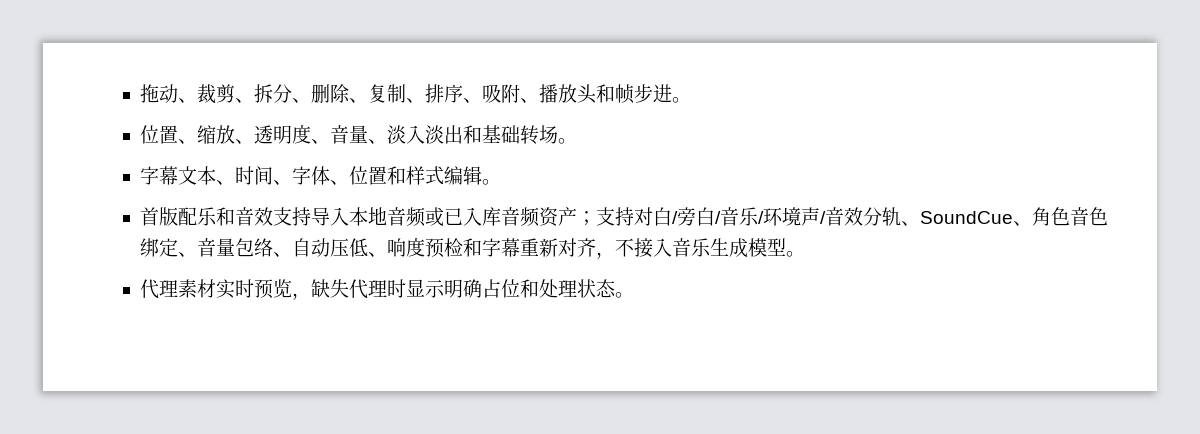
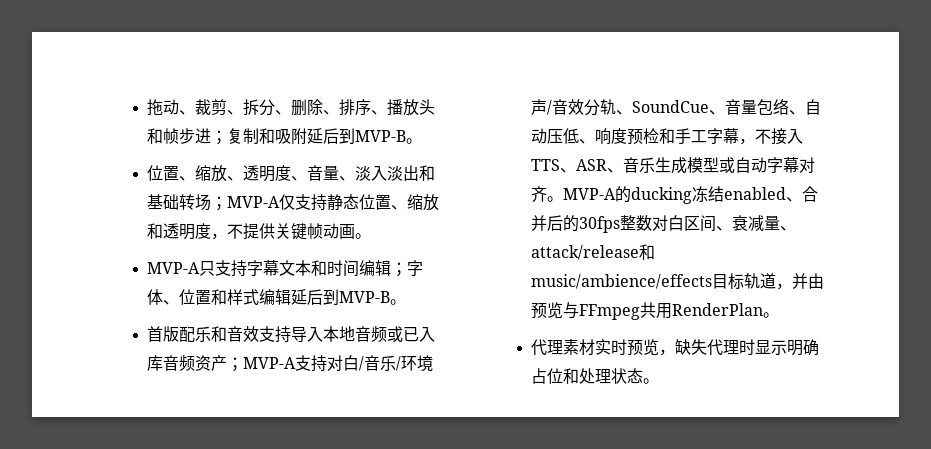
[367,84,672,104] 复制、排序、吸附、播放头和帧步进 -> [338,99,435,116] [146,128,406,145] 排序、播放头和帧步进；复制和吸附延后到MVP-B
[557,138,577,144] [139,166,292,185] 。 // 字幕文本、时间、 -> [210,194,439,211] [146,223,371,240] [146,260,407,277] ；MVP-A仅支持静态位置、缩放和透明度，不提供关键帧动画。 // MVP-A只支持字幕文本和时间编辑；
(482, 175) none -> [290,289,390,305] 延后到MVP-B
(596, 218) none -> [242,357,296,369] MVP-A
[676,207,721,226] 旁白/ -> (364, 363) none
[1031,207,1108,226] [139,238,197,257] 角色音色绑定、 -> (725, 112) none
[481,238,786,259] 字幕重新对齐，不接入音乐生成模型 -> [674,128,803,145] [530,157,815,174] [530,186,818,204] [530,215,796,233] [530,244,655,260] [530,273,824,290] [530,302,763,320] 手工字幕，不接入TTS、ASR、音乐生成模型或自动字幕对齐。MVP-A的ducking冻结enabled、合并后的30fps整数对白区间、衰减量、attack/release和music/ambience/effects目标轨道，并由预览与FFmpeg共用RenderPlan

